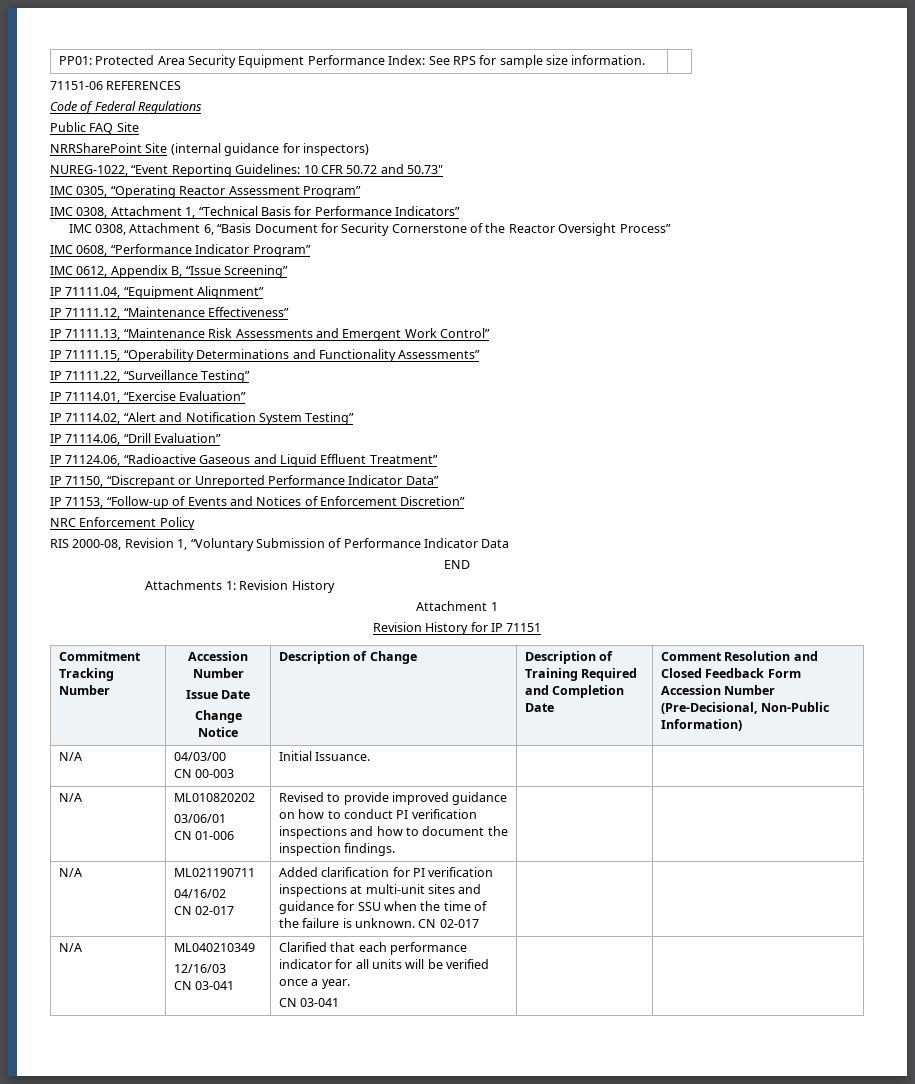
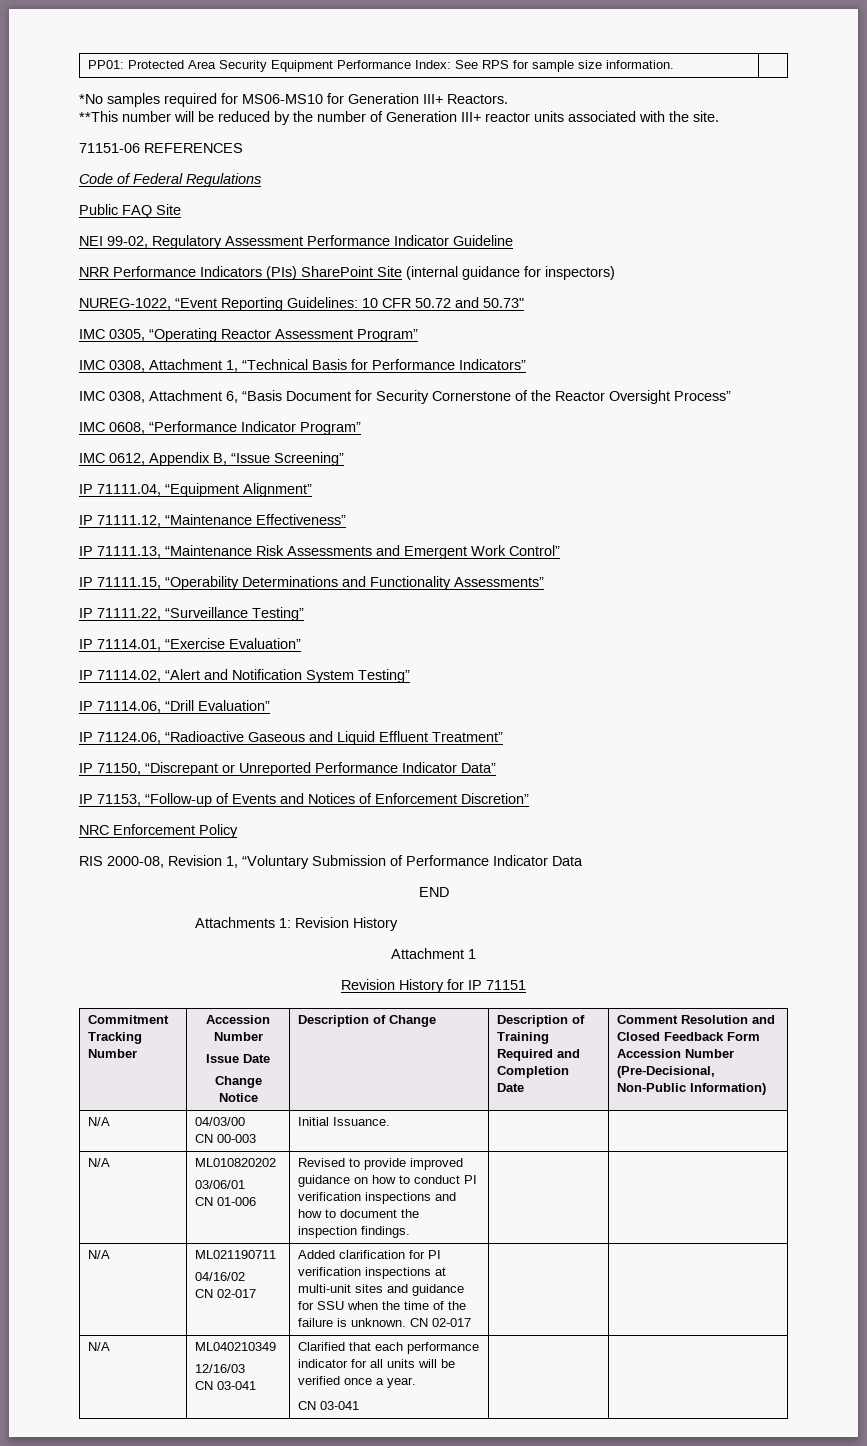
(646, 60) none -> [79,93,508,107] [79,111,719,125] // *No samples required for MS06-MS10 for Generation III+ Reactors. // **This number will be reduced by the number of Generation III+ reactor units associated with the site.
[50,143,142,153] NRRSharePoint -> [79,235,513,249] [79,266,373,280] NEI 99-02, Regulatory Assessment Performance Indicator Guideline // NRR Performance Indicators (PIs) SharePoint

